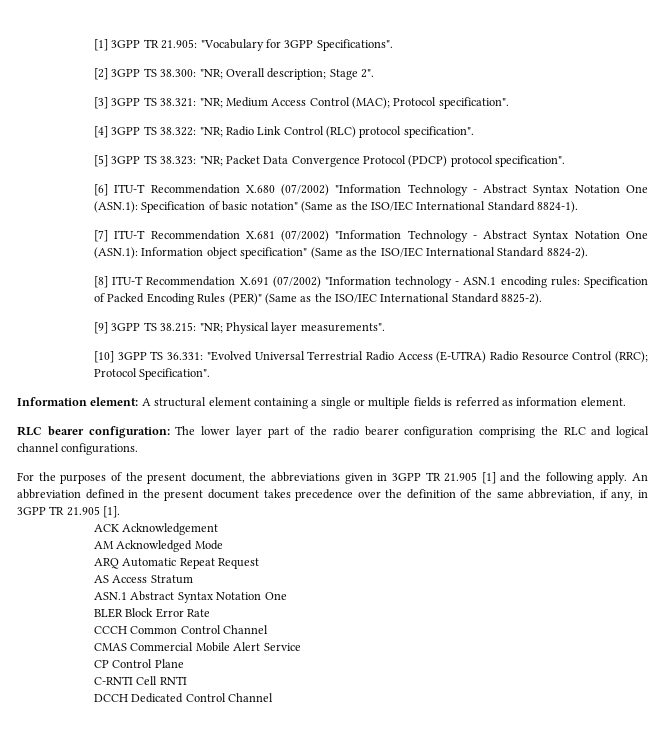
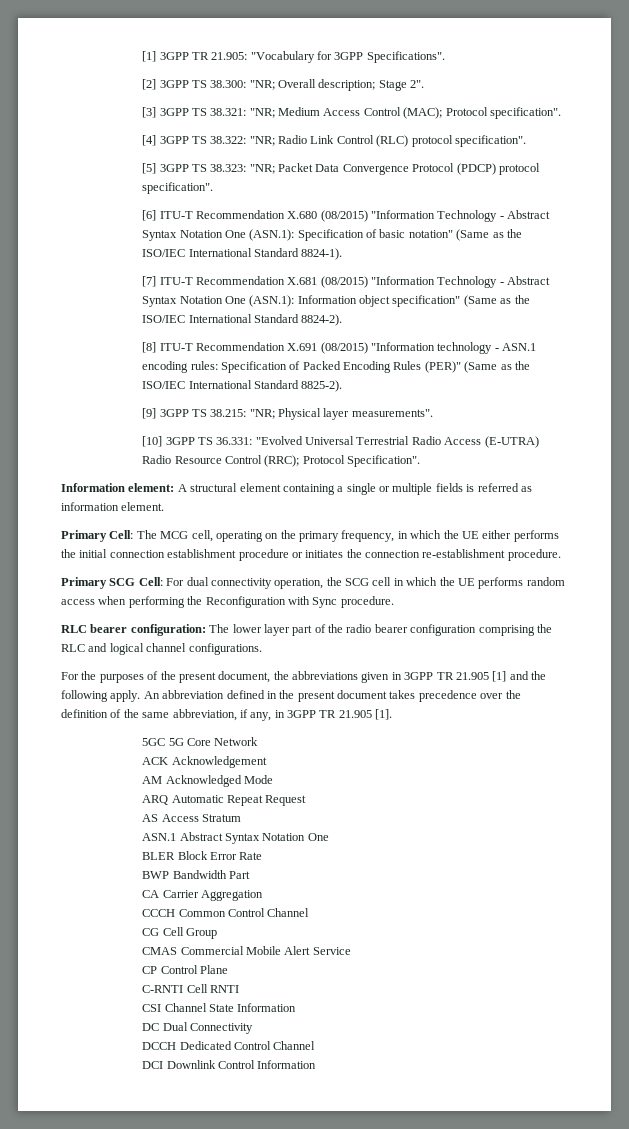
[281,184,330,196] (07/2002) -> [320,210,368,222] (08/2015)
[281,230,330,242] (07/2002) -> [320,276,368,288] (08/2015)
[272,276,321,288] (07/2002) -> [320,342,368,354] (08/2015)
(626, 401) none -> [61,530,559,542] [61,549,561,561] [61,577,565,589] [61,596,394,608] // Primary Cell: The MCG cell, operating on the primary frequency, in which the UE either performs the initial connection establishment procedure or initiates the connection re-establishment procedure. // Primary SCG Cell: For dual connectivity operation, the SCG cell in which the UE performs random access when performing the Reconfiguration with Sync procedure.
(121, 512) none -> [142,737,259,746] // 5GC 5G Core Network
(211, 613) none -> [142,870,250,879] [142,890,263,901] // BWP Bandwidth Part // CA Carrier Aggregation
(269, 629) none -> [142,927,217,939] // CG Cell Group
(187, 680) none -> [142,1003,297,1012] [142,1022,253,1034] // CSI Channel State Information // DC Dual Connectivity
(274, 697) none -> [142,1060,317,1069] // DCI Downlink Control Information

